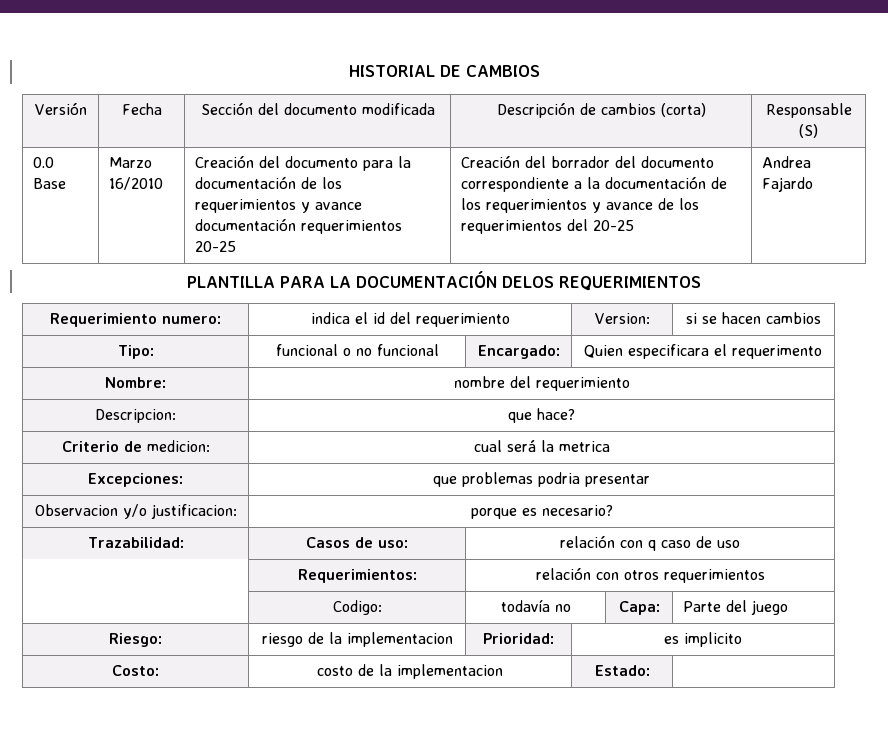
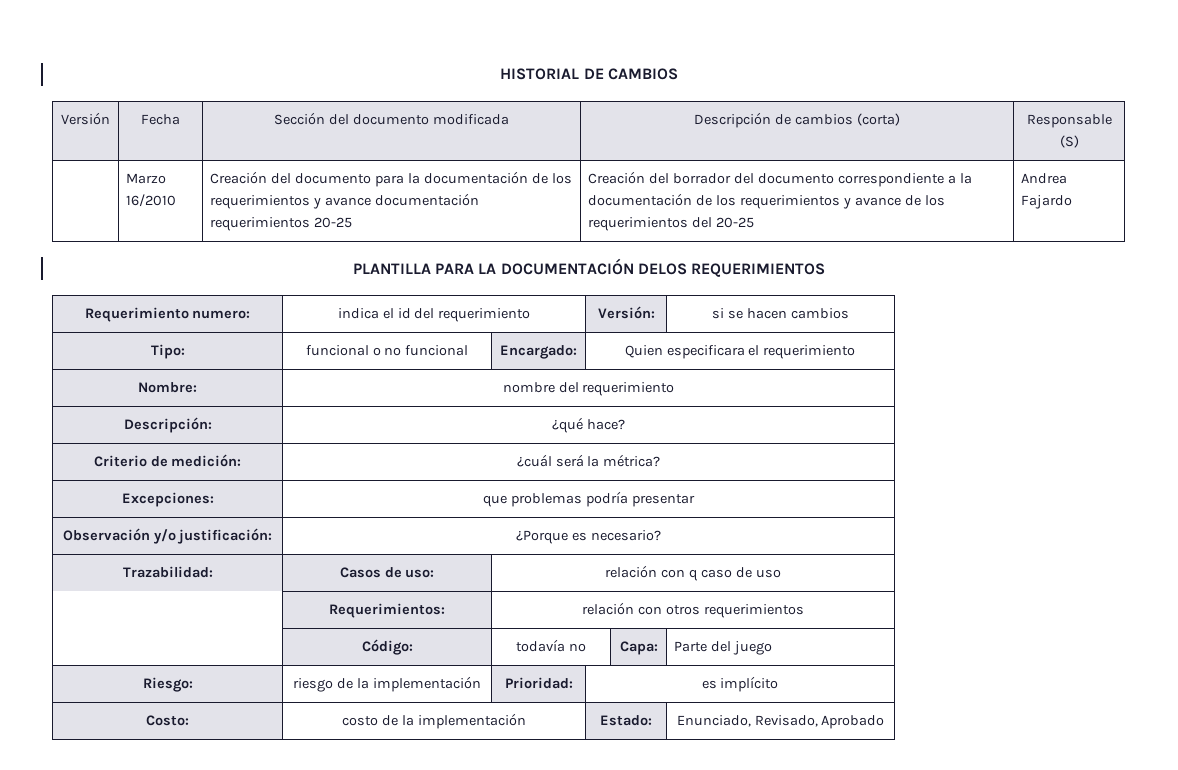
[33,157,55,168] [33,178,67,189] 0.0 Base -> (1079, 141) none
[594,313,650,324] Version: -> [597,306,655,319] Versión:
[732,345,822,359] requerimento -> [763,345,856,359] requerimiento
[95,409,176,423] [508,412,532,423] Descripcion: | que -> [123,417,212,433] [552,417,584,433] Descripción: | ¿qué
[146,440,210,452] [473,440,502,452] medicion: | cual -> [171,454,242,467] [516,454,552,467] medición: | ¿cuál
[558,441,610,452] metrica -> [603,454,661,467] métrica?
[538,472,580,487] podria -> [585,491,628,507] podría
[34,504,237,519] [470,508,517,519] Observacion y/o justificacion: | porque -> [62,528,273,544] [516,530,569,544] Observación y/o justificación: | ¿Porque
[332,600,382,615] Codigo: -> [361,639,413,655] Código:
[346,632,453,647] implementacion -> [372,676,481,692] implementación
[684,632,742,647] implicito -> [720,676,779,692] implícito
[397,664,503,679] implementacion -> [417,713,526,729] implementación
(650, 670) none -> [676,715,885,729] Enunciado, Revisado, Aprobado

